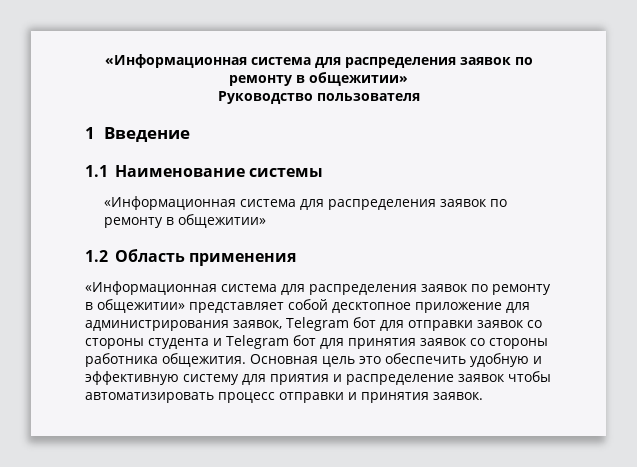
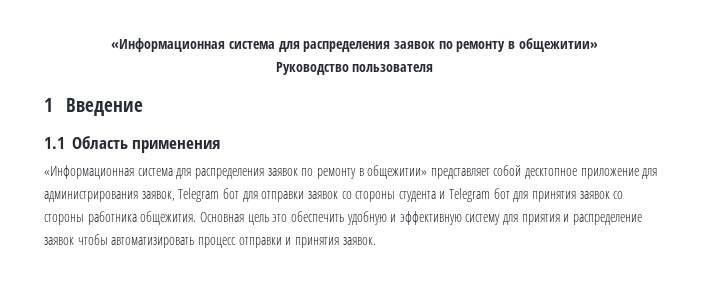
[114,165,323,177] [103,196,507,210] [103,214,266,228] [85,250,108,262] Наименование системы // «Информационная система для распределения заявок по ремонту в общежитии» // 1.2 -> (65, 143) none

